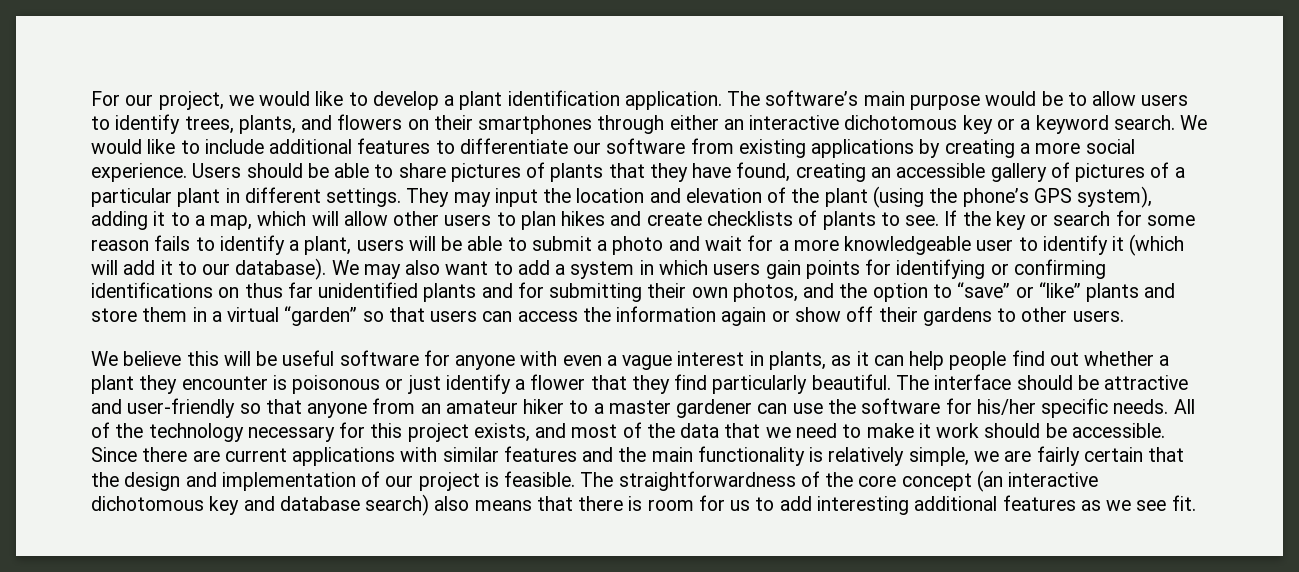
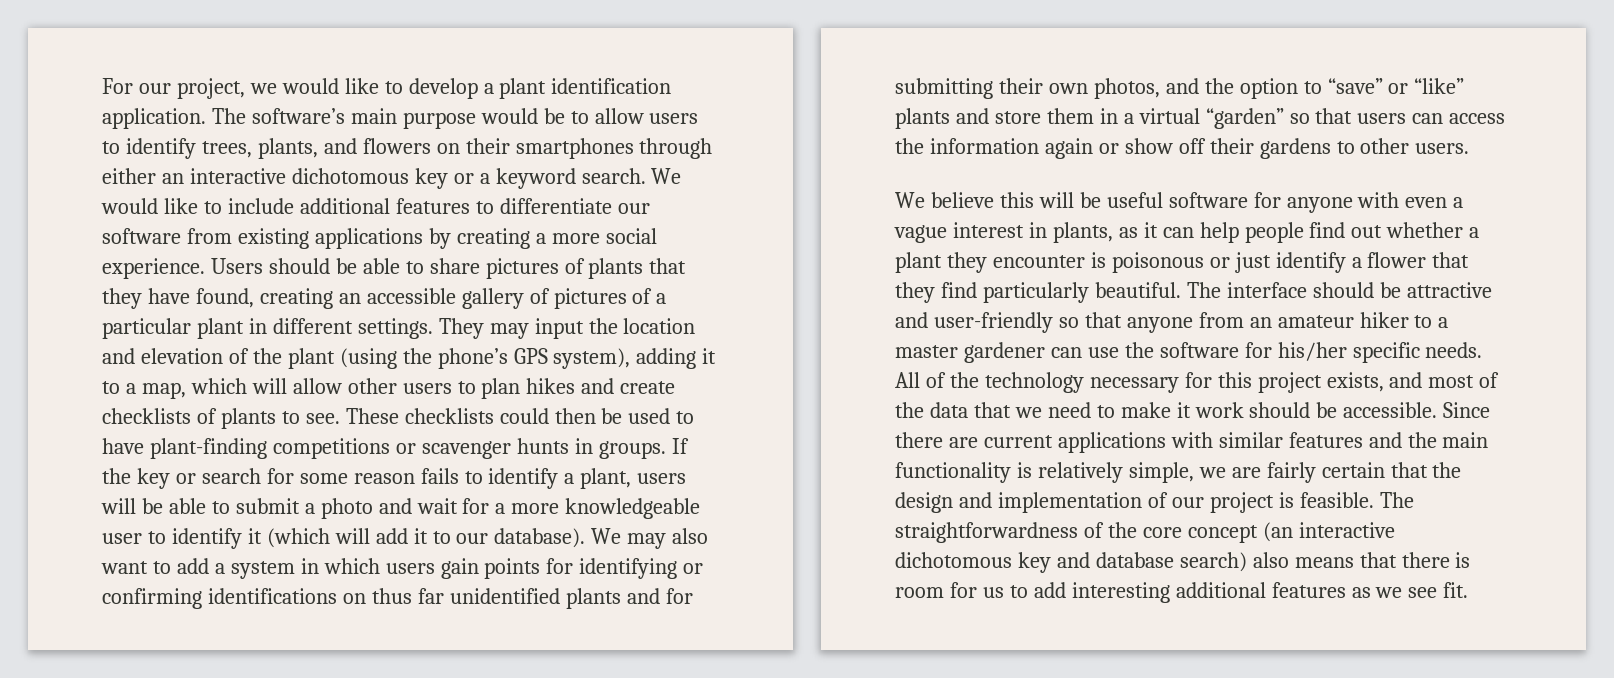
(940, 220) none -> [345,408,695,424] [102,438,666,459] These checklists could then be used to have plant-finding competitions or scavenger hunts in groups.

